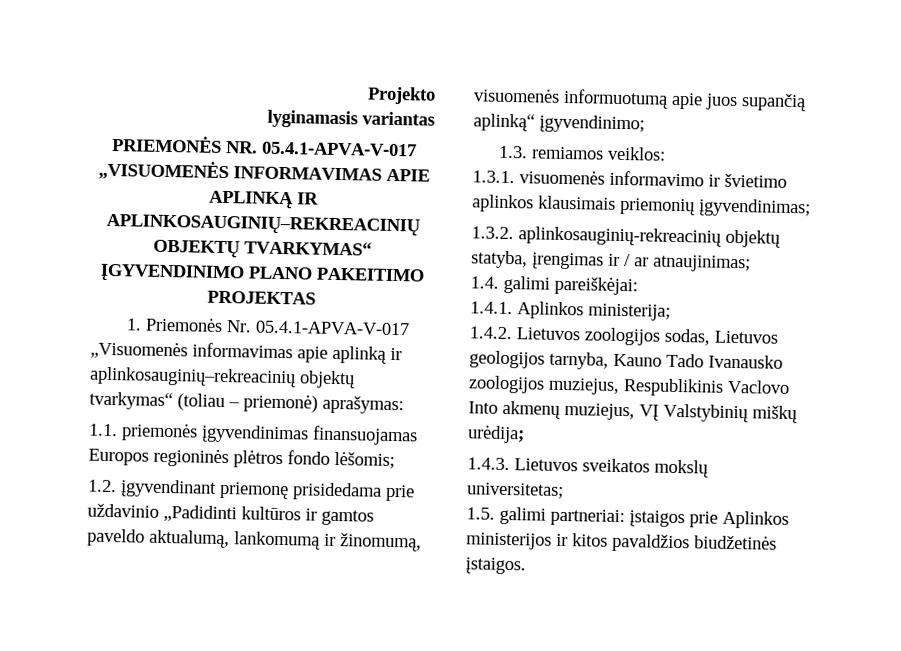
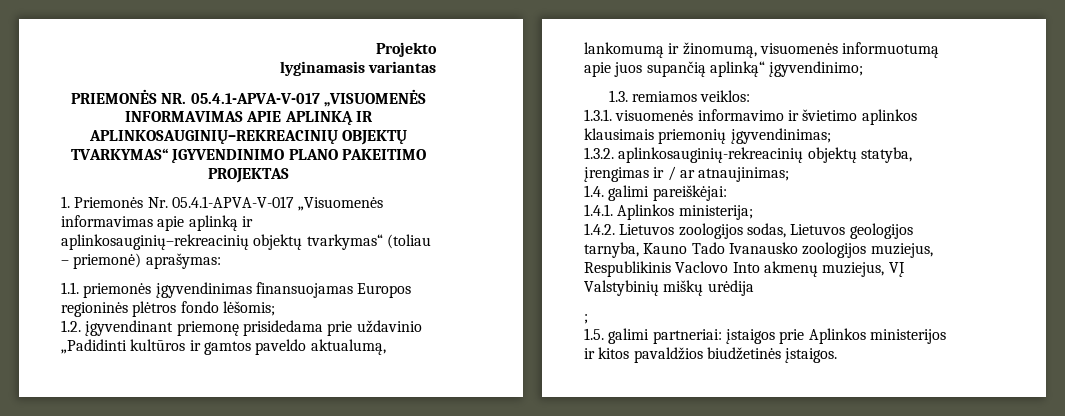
[467,424,525,444] [467,457,709,478] [466,482,564,500] urėdija; // 1.4.3. Lietuvos sveikatos mokslų universitetas; -> [707,280,754,296] [584,314,588,324] urėdija // ;

